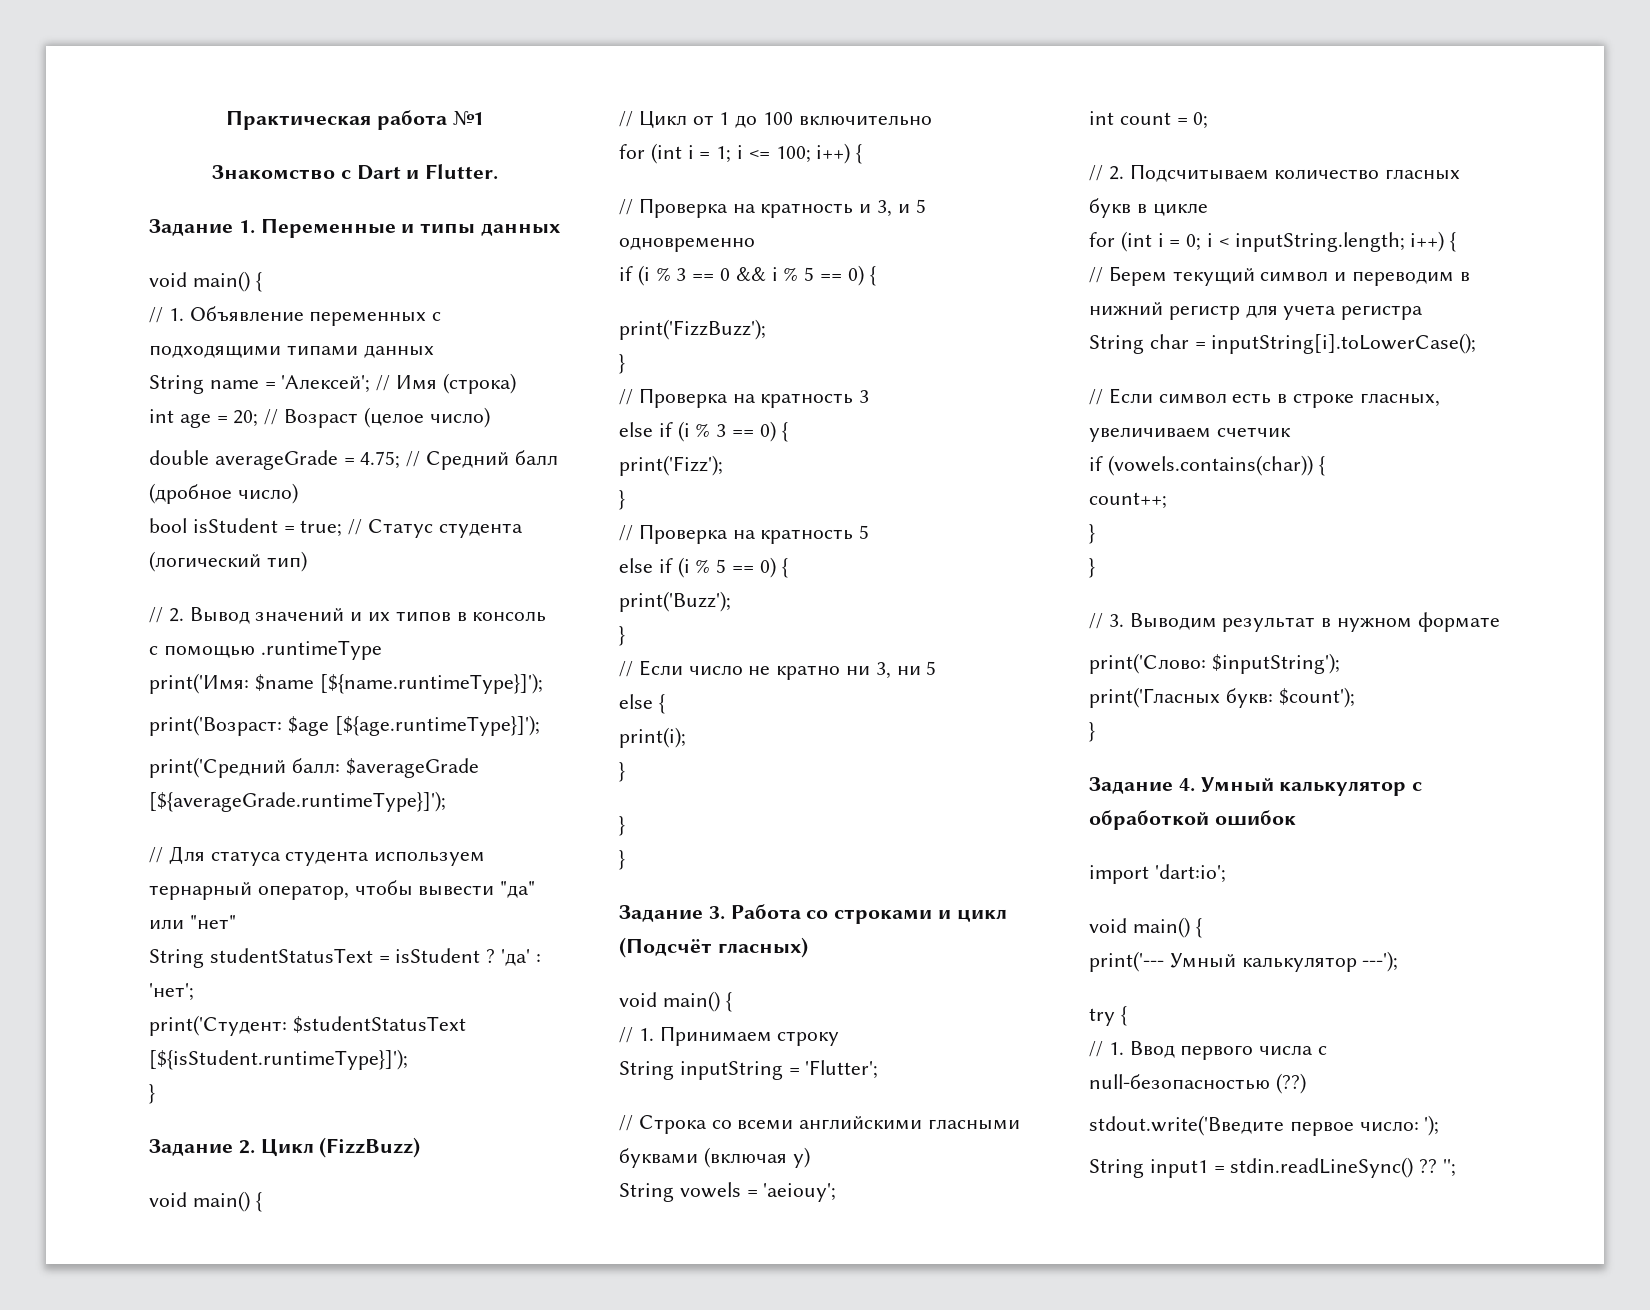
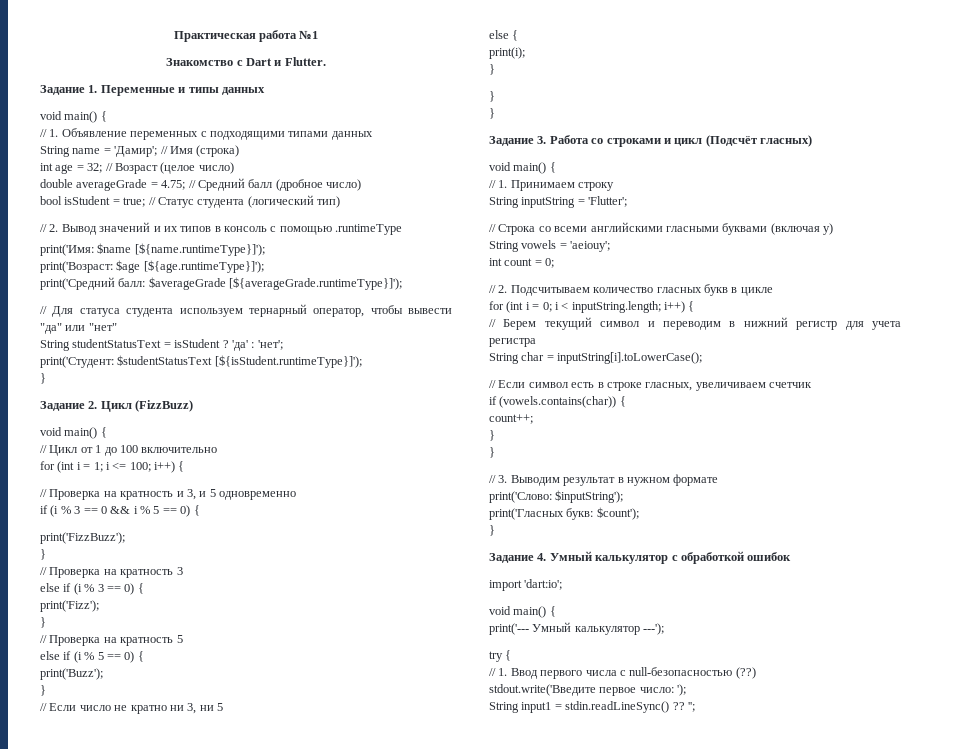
[281,375,371,393] 'Алексей'; -> [114,146,158,157] 'Дамир';
[233,410,259,427] 20; -> [87,163,103,173] 32;

